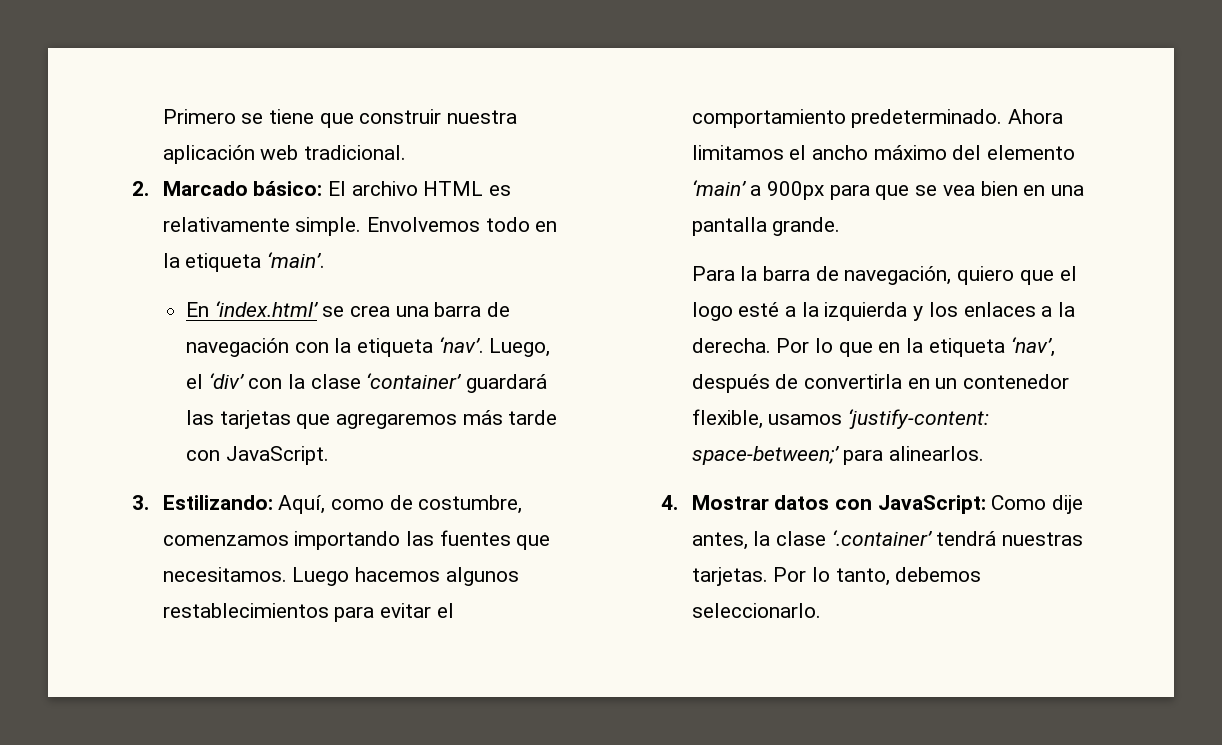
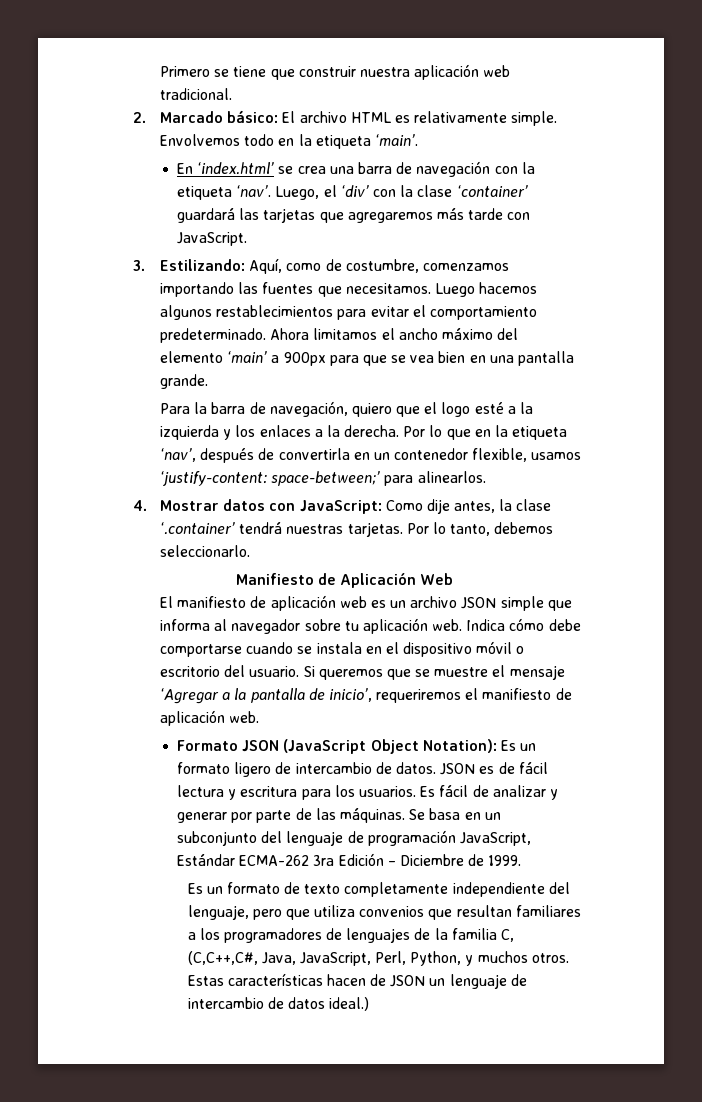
(821, 610) none -> [235,573,454,588] [160,595,572,611] [160,618,581,634] [160,641,525,657] [160,665,565,680] [160,688,572,704] [160,710,260,726] [177,739,537,754] [177,762,548,777] [177,785,558,800] [177,808,501,823] [177,830,531,846] [177,853,522,866] [187,882,570,897] [187,905,581,920] [187,928,514,943] [187,951,569,966] [187,973,527,989] [187,997,370,1011] // Manifiesto de Aplicación Web // El manifiesto de aplicación web es un archivo JSON simple que informa al navegador sobre tu aplicación web. Indica cómo debe comportarse cuando se instala en el dispositivo móvil o escritorio del usuario. Si queremos que se muestre el mensaje ‘Agregar a la pantalla de inicio’, requeriremos el manifiesto de aplicación web. // Formato JSON (JavaScript Object Notation): Es un formato ligero de intercambio de datos. JSON es de fácil lectura y escritura para los usuarios. Es fácil de analizar y generar por parte de las máquinas. Se basa en un subconjunto del lenguaje de programación JavaScript, Estándar ECMA-262 3ra Edición – Diciembre de 1999. // Es un formato de texto completamente independiente del lenguaje, pero que utiliza convenios que resultan familiares a los programadores de lenguajes de la familia C, (C,C++,C#, Java, JavaScript, Perl, Python, y muchos otros. Estas características hacen de JSON un lenguaje de intercambio de datos ideal.)

